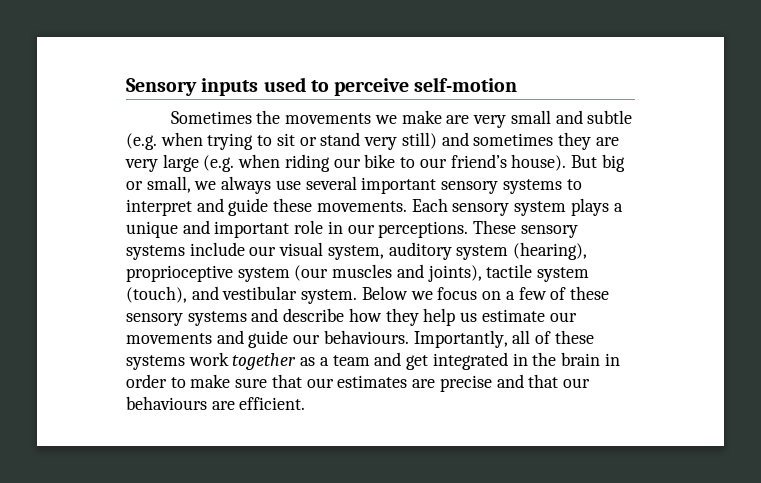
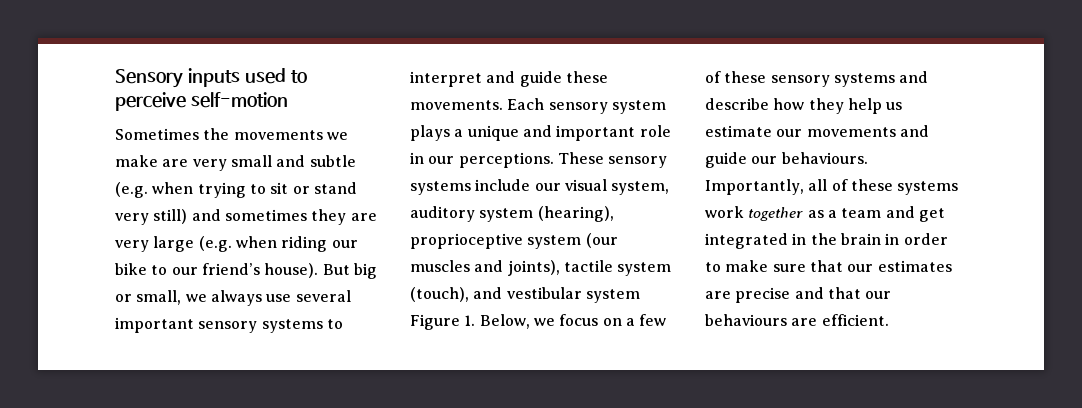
[301,286,408,304] system. Below -> [585,289,640,303] [410,314,530,330] system Figure 1. Below,

